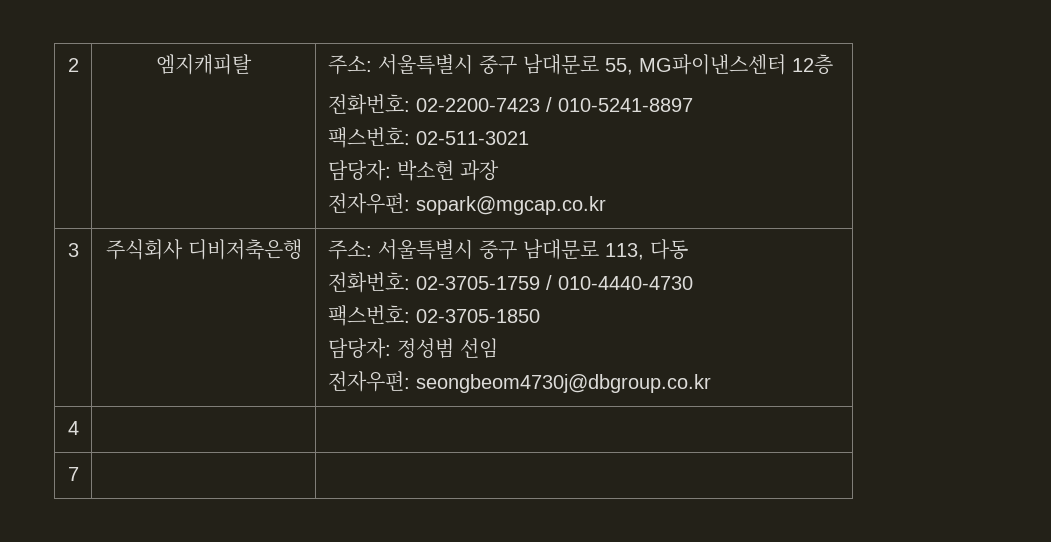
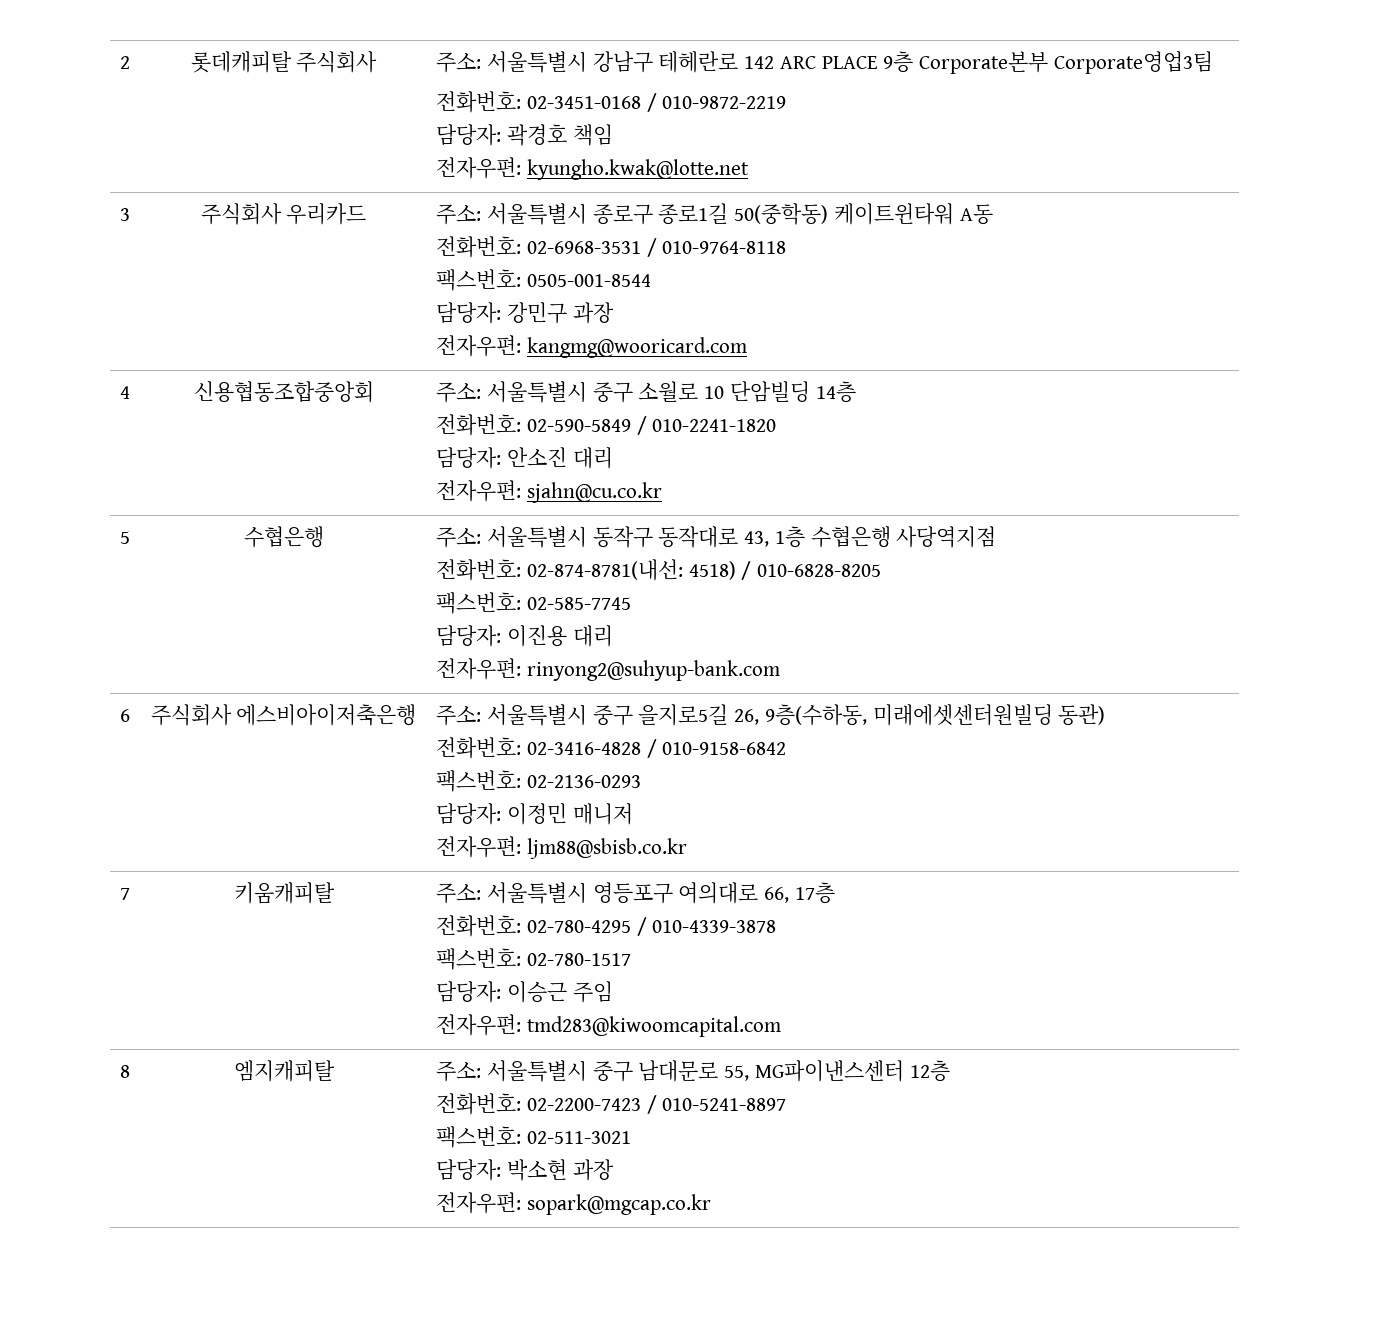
(79, 65) none -> [190,51,378,73] [436,51,1213,74] [436,91,787,113] [436,124,613,146] [436,157,750,180] [120,208,130,221] [200,203,367,225] [436,203,993,225] [436,236,787,258] [436,269,652,291] [436,302,614,324] [436,335,748,358] [120,386,130,399] [193,381,374,403] [436,381,856,403] [436,414,777,436] [436,447,613,469] [436,480,663,503] [120,531,130,544] [243,526,324,548] [436,526,997,548] [436,559,882,581] [436,592,632,614] [436,625,613,647] [436,658,781,681] [120,709,130,722] [150,704,417,726] [436,704,1106,726] [436,737,787,759] [436,770,642,792] [436,803,633,825] [436,836,688,859] [120,888,130,900] [233,882,335,904] [436,882,835,904] [436,915,777,937] [436,948,632,970] [436,981,613,1003] [436,1014,782,1037] [120,1065,130,1078] | 롯데캐피탈 주식회사 | 주소: 서울특별시 강남구 테헤란로 142 ARC PLACE 9층 Corporate본부 Corporate영업3팀 // 전화번호: 02-3451-0168 / 010-9872-2219 // 담당자: 곽경호 책임 // 전자우편: kyungho.kwak@lotte.net // 3 | 주식회사 우리카드 | 주소: 서울특별시 종로구 종로1길 50(중학동) 케이트윈타워 A동 // 전화번호: 02-6968-3531 / 010-9764-8118 // 팩스번호: 0505-001-8544 // 담당자: 강민구 과장 // 전자우편: kangmg@wooricard.com // 4 | 신용협동조합중앙회 | 주소: 서울특별시 중구 소월로 10 단암빌딩 14층 // 전화번호: 02-590-5849 / 010-2241-1820 // 담당자: 안소진 대리 // 전자우편: sjahn@cu.co.kr // 5 | 수협은행 | 주소: 서울특별시 동작구 동작대로 43, 1층 수협은행 사당역지점 // 전화번호: 02-874-8781(내선: 4518) / 010-6828-8205 // 팩스번호: 02-585-7745 // 담당자: 이진용 대리 // 전자우편: rinyong2@suhyup-bank.com // 6 | 주식회사 에스비아이저축은행 | 주소: 서울특별시 중구 을지로5길 26, 9층(수하동, 미래에셋센터원빌딩 동관) // 전화번호: 02-3416-4828 / 010-9158-6842 // 팩스번호: 02-2136-0293 // 담당자: 이정민 매니저 // 전자우편: ljm88@sbisb.co.kr // 7 | 키움캐피탈 | 주소: 서울특별시 영등포구 여의대로 66, 17층 // 전화번호: 02-780-4295 / 010-4339-3878 // 팩스번호: 02-780-1517 // 담당자: 이승근 주임 // 전자우편: tmd283@kiwoomcapital.com // 8
[67,243,79,257] [105,239,302,260] [327,239,688,260] [327,272,693,293] [327,305,540,326] [327,338,498,359] [327,371,711,393] [67,421,79,435] [67,467,79,481] // 3 | 주식회사 디비저축은행 | 주소: 서울특별시 중구 남대문로 113, 다동 // 전화번호: 02-3705-1759 / 010-4440-4730 // 팩스번호: 02-3705-1850 // 담당자: 정성범 선임 // 전자우편: seongbeom4730j@dbgroup.co.kr // 4 | | // 7 | | -> (712, 1204) none

